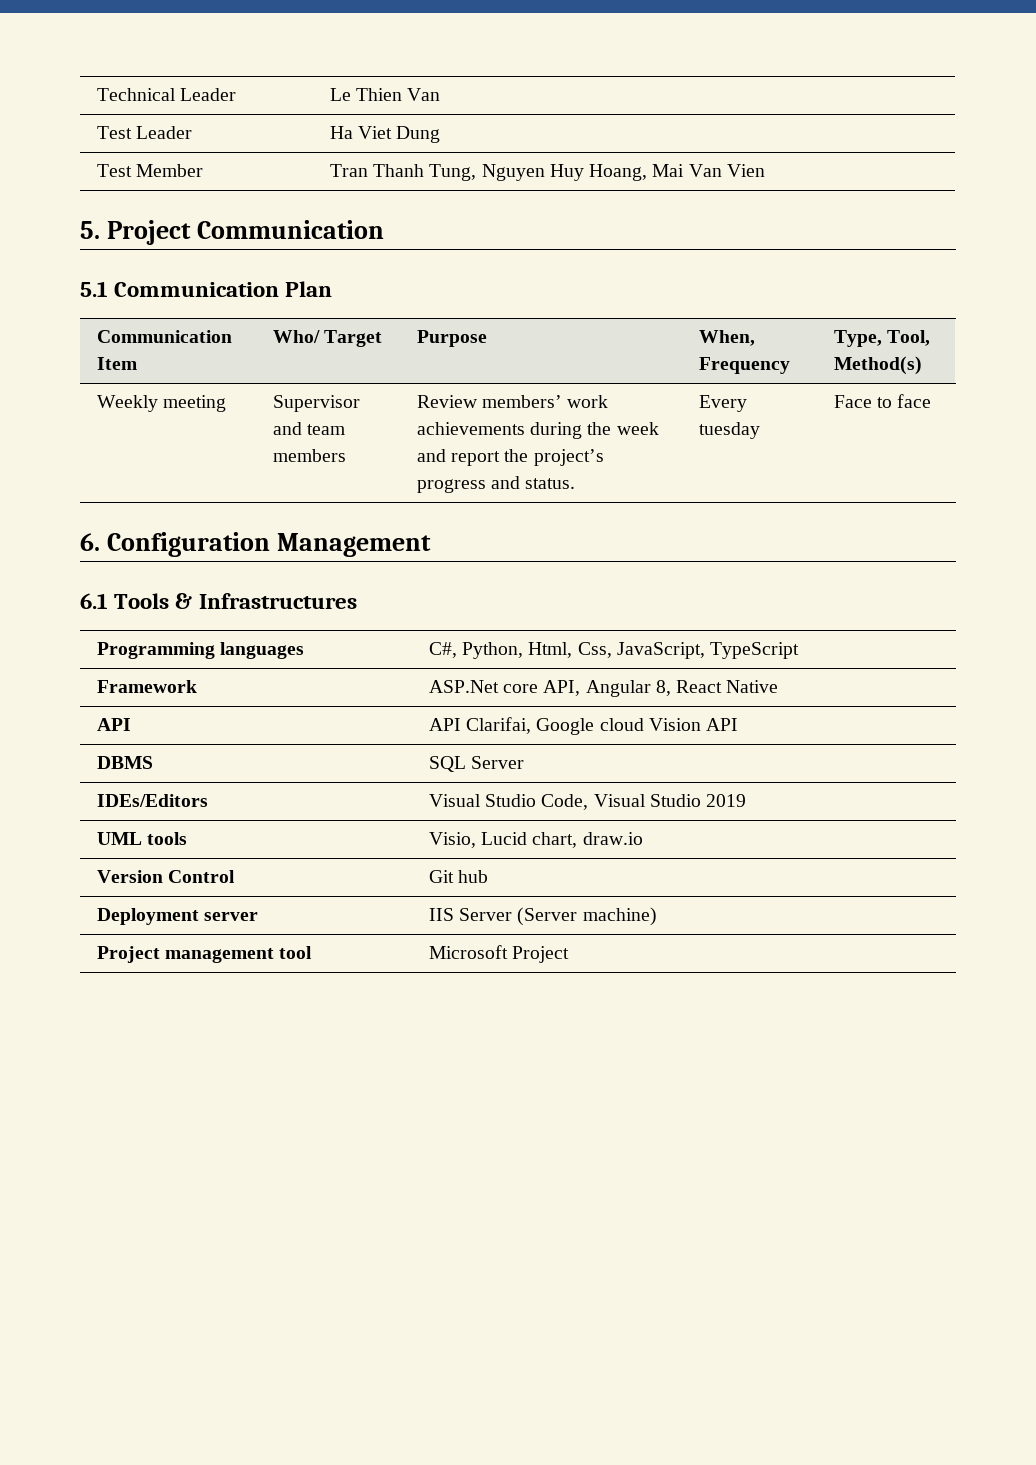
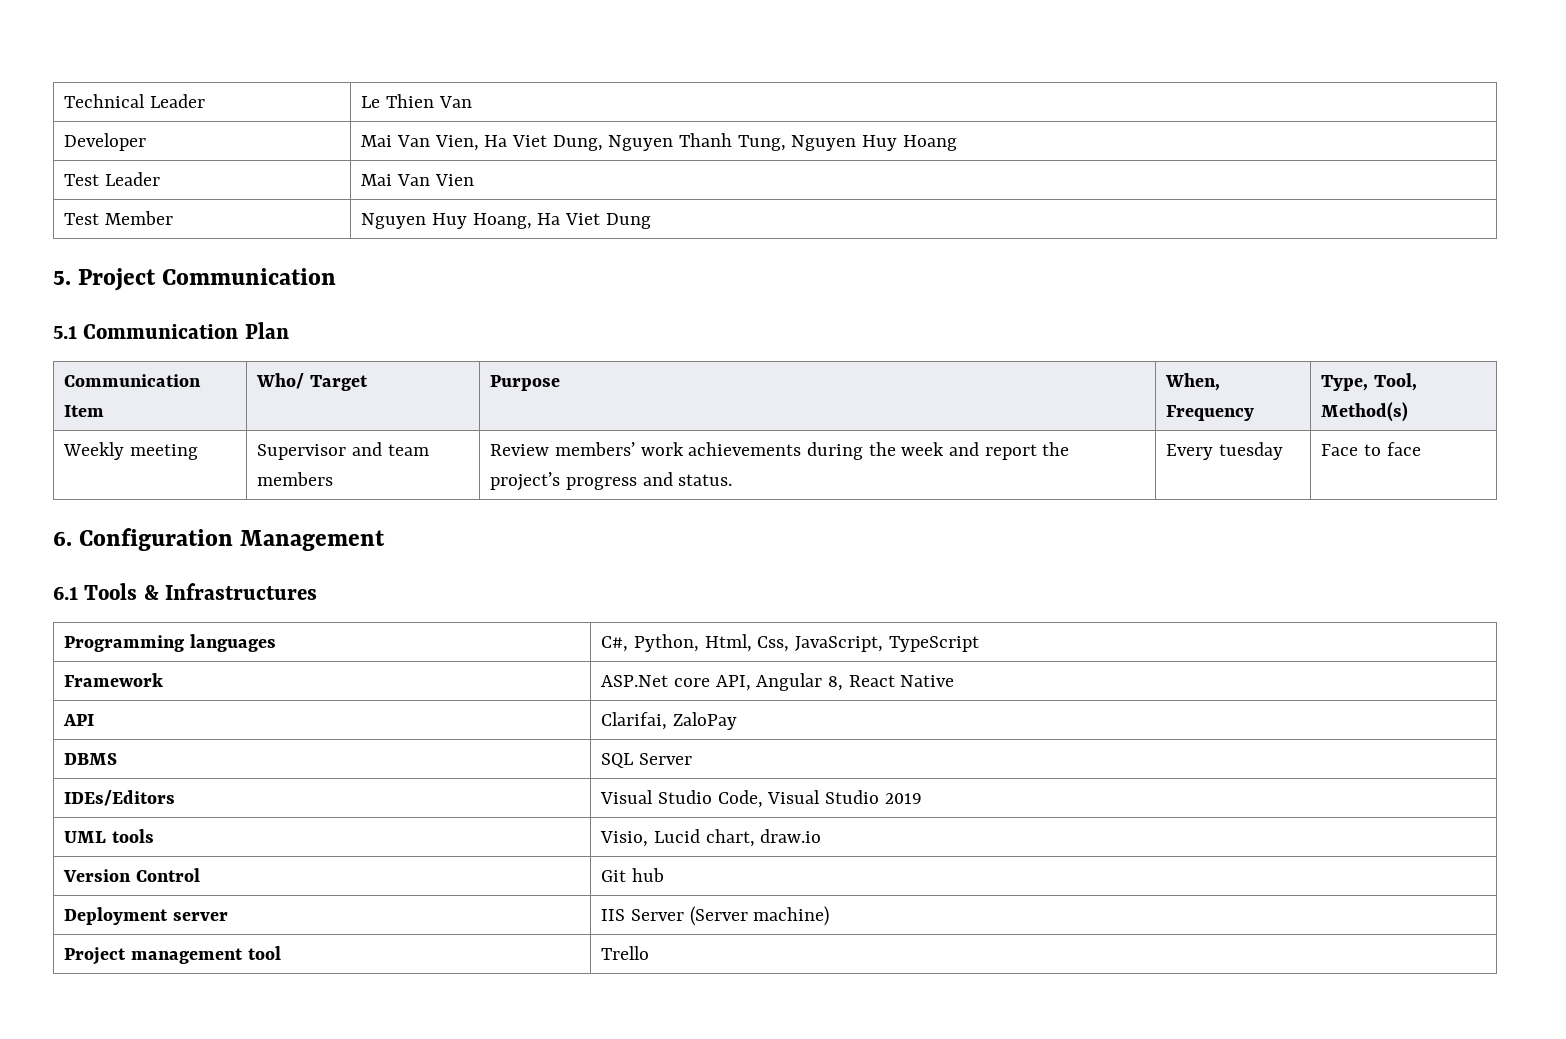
(441, 94) none -> [64,133,147,151] [361,133,957,151] // Developer | Mai Van Vien, Ha Viet Dung, Nguyen Thanh Tung, Nguyen Huy Hoang
[329,126,441,143] Ha Viet Dung -> [361,174,474,186] Mai Van Vien
[329,164,766,181] Tran Thanh Tung, Nguyen Huy Hoang, Mai Van Vien -> [361,213,651,229] Nguyen Huy Hoang, Ha Viet Dung
[428,717,739,735] API Clarifai, Google cloud Vision API -> [601,712,737,730] Clarifai, ZaloPay
[428,945,570,963] Microsoft Project -> [601,946,650,960] Trello

